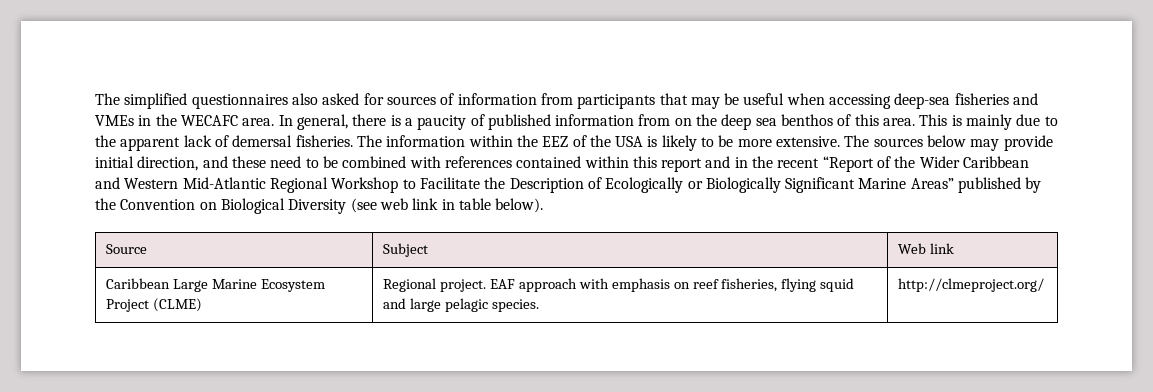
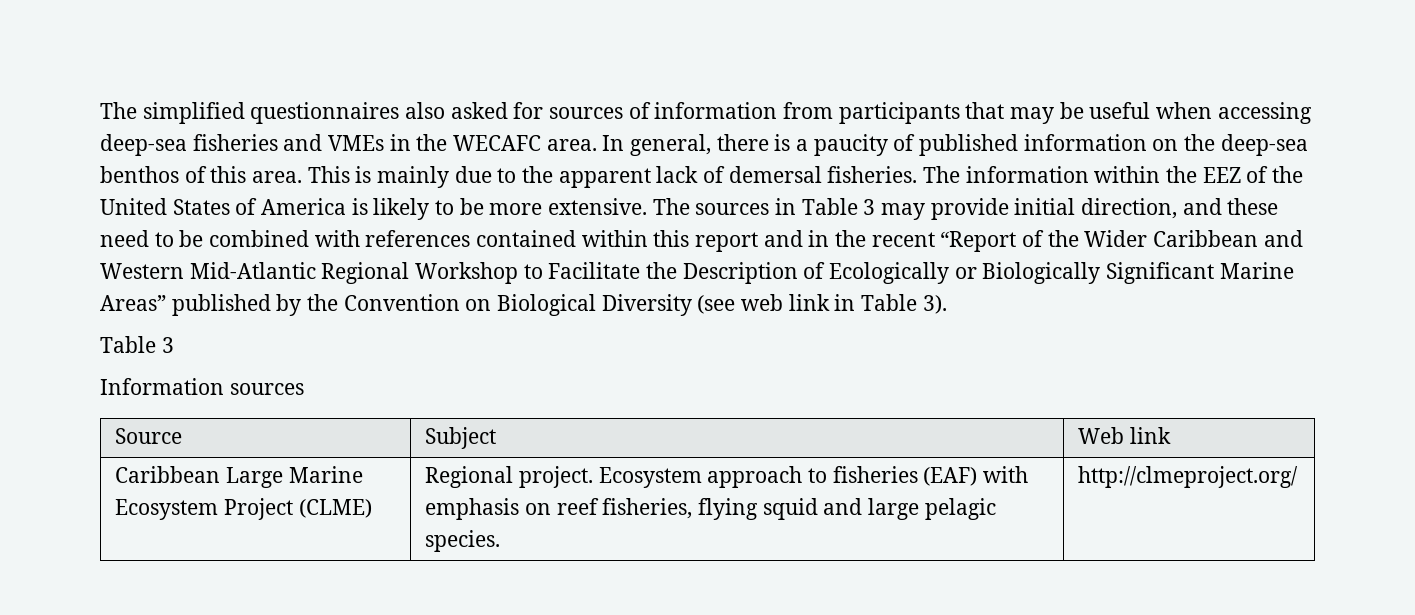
[638,114,671,126] from -> (1147, 142) none
[721,114,777,130] deep sea -> [1220,134,1308,156] deep-sea
[615,136,644,147] USA -> [100,198,347,215] United States of America
[927,135,967,147] below -> [775,198,876,215] in Table 3
[458,198,544,213] table below). -> [861,294,947,314] [100,336,174,353] [100,378,304,395] Table 3). // Table 3 // Information sources
[489,278,577,292] EAF approach -> [598,466,978,488] Ecosystem approach to fisheries (EAF)

